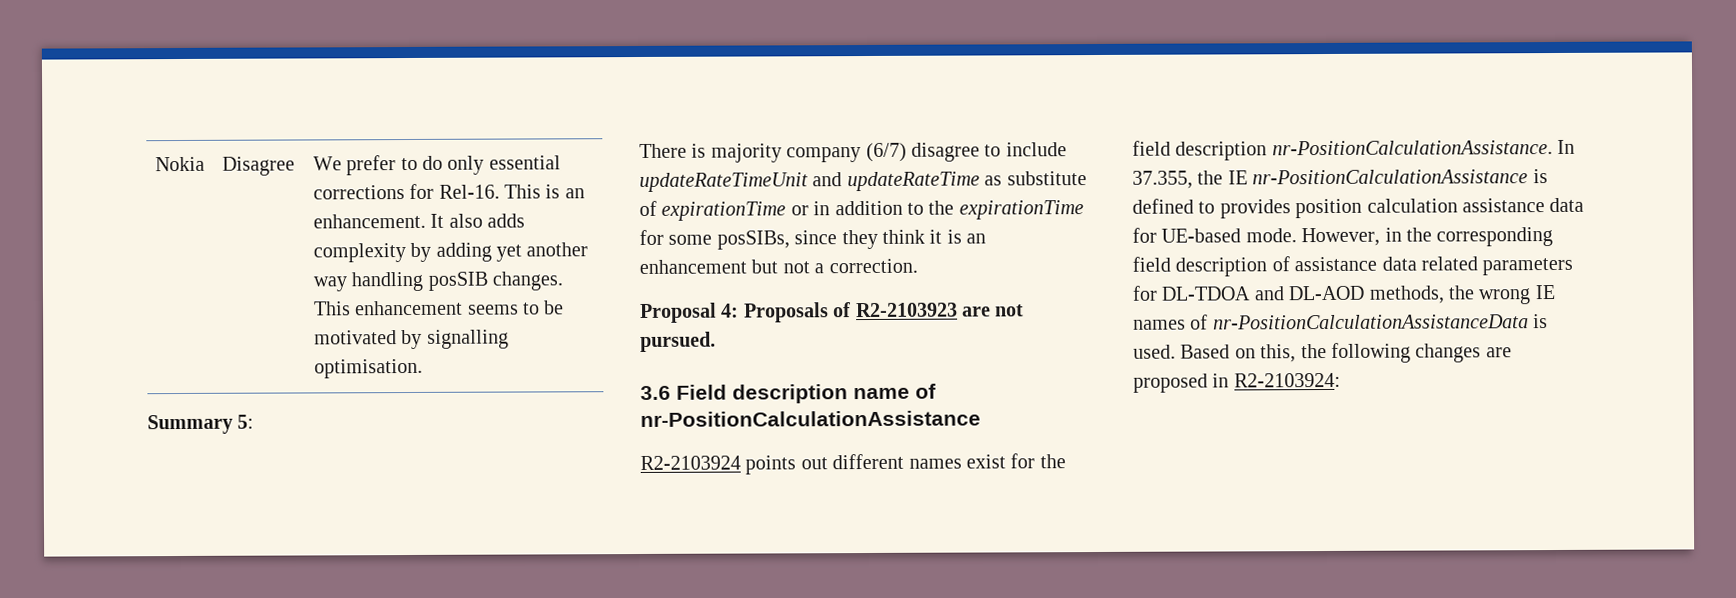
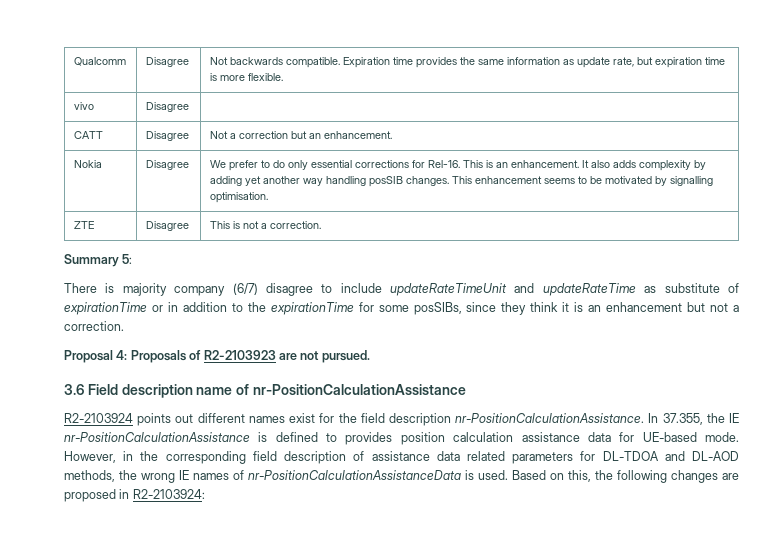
(154, 164) none -> [73,57,126,66] [145,57,189,67] [209,57,725,68] [209,73,283,81] [73,102,94,110] [145,102,189,112] [73,131,103,139] [145,131,189,141] [209,131,392,139] Qualcomm | Disagree | Not backwards compatible. Expiration time provides the same information as update rate, but expiration time is more flexible. // vivo | Disagree | // CATT | Disagree | Not a correction but an enhancement. //
(423, 368) none -> [73,221,94,229] [145,221,189,231] [209,221,321,229] // ZTE | Disagree | This is not a correction.

